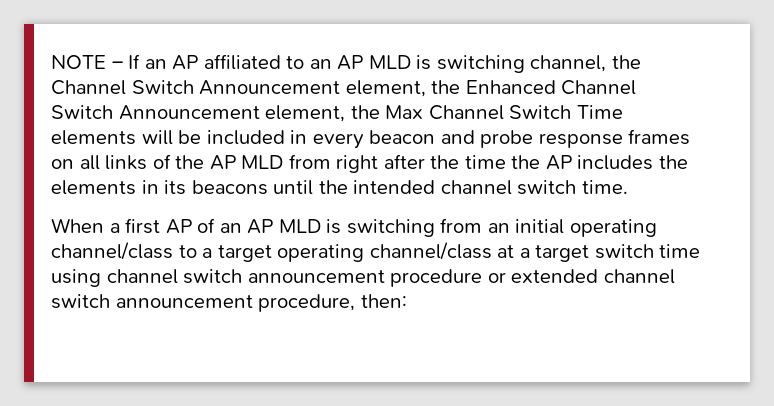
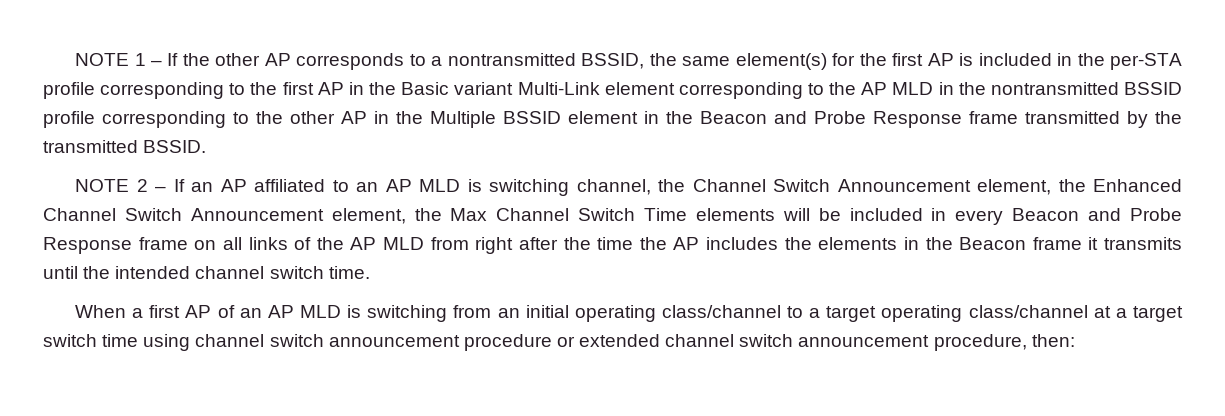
[51,55,106,69] NOTE -> [75,53,1182,70] [43,82,1182,99] [43,111,1182,128] [43,140,207,153] [75,179,148,192] NOTE 1 – If the other AP corresponds to a nontransmitted BSSID, the same element(s) for the first AP is included in the per-STA profile corresponding to the first AP in the Basic variant Multi-Link element corresponding to the AP MLD in the nontransmitted BSSID profile corresponding to the other AP in the Multiple BSSID element in the Beacon and Probe Response frame transmitted by the transmitted BSSID. // NOTE 2
[369,129,691,148] beacon and probe response frames -> [1012,208,1182,221] [43,237,188,254] Beacon and Probe Response frame
[164,180,268,195] its beacons -> [925,237,1182,250] the Beacon frame it transmits
[51,242,173,260] channel/class -> [661,305,781,318] class/channel
[369,242,492,260] channel/class -> [968,305,1088,318] class/channel

